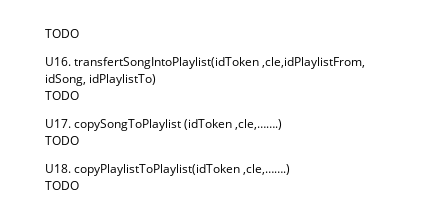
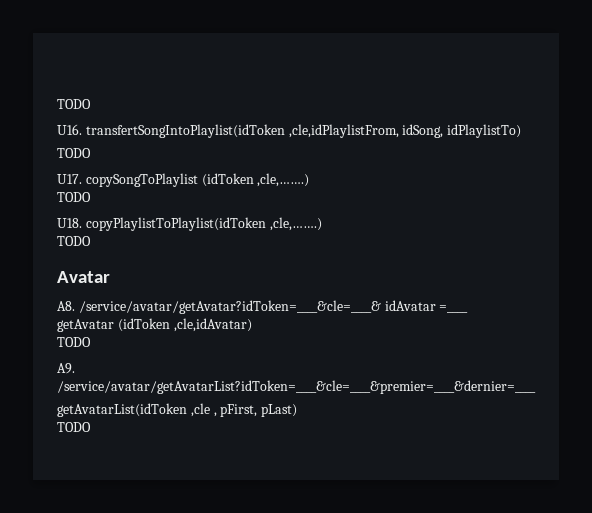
(79, 185) none -> [57,271,110,283] [57,300,469,314] [57,318,252,332] [57,337,91,347] [57,363,75,374] [57,380,536,394] [57,403,298,417] [57,422,91,432] // Avatar // A8. /service/avatar/getAvatar?idToken=____&cle=____& idAvatar =____ // getAvatar (idToken ,cle,idAvatar) // TODO // A9. /service/avatar/getAvatarList?idToken=____&cle=____&premier=____&dernier=____ // getAvatarList(idToken ,cle , pFirst, pLast) // TODO

